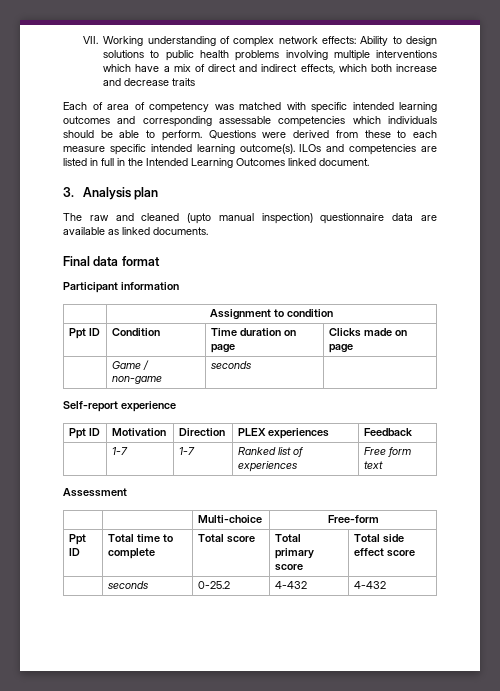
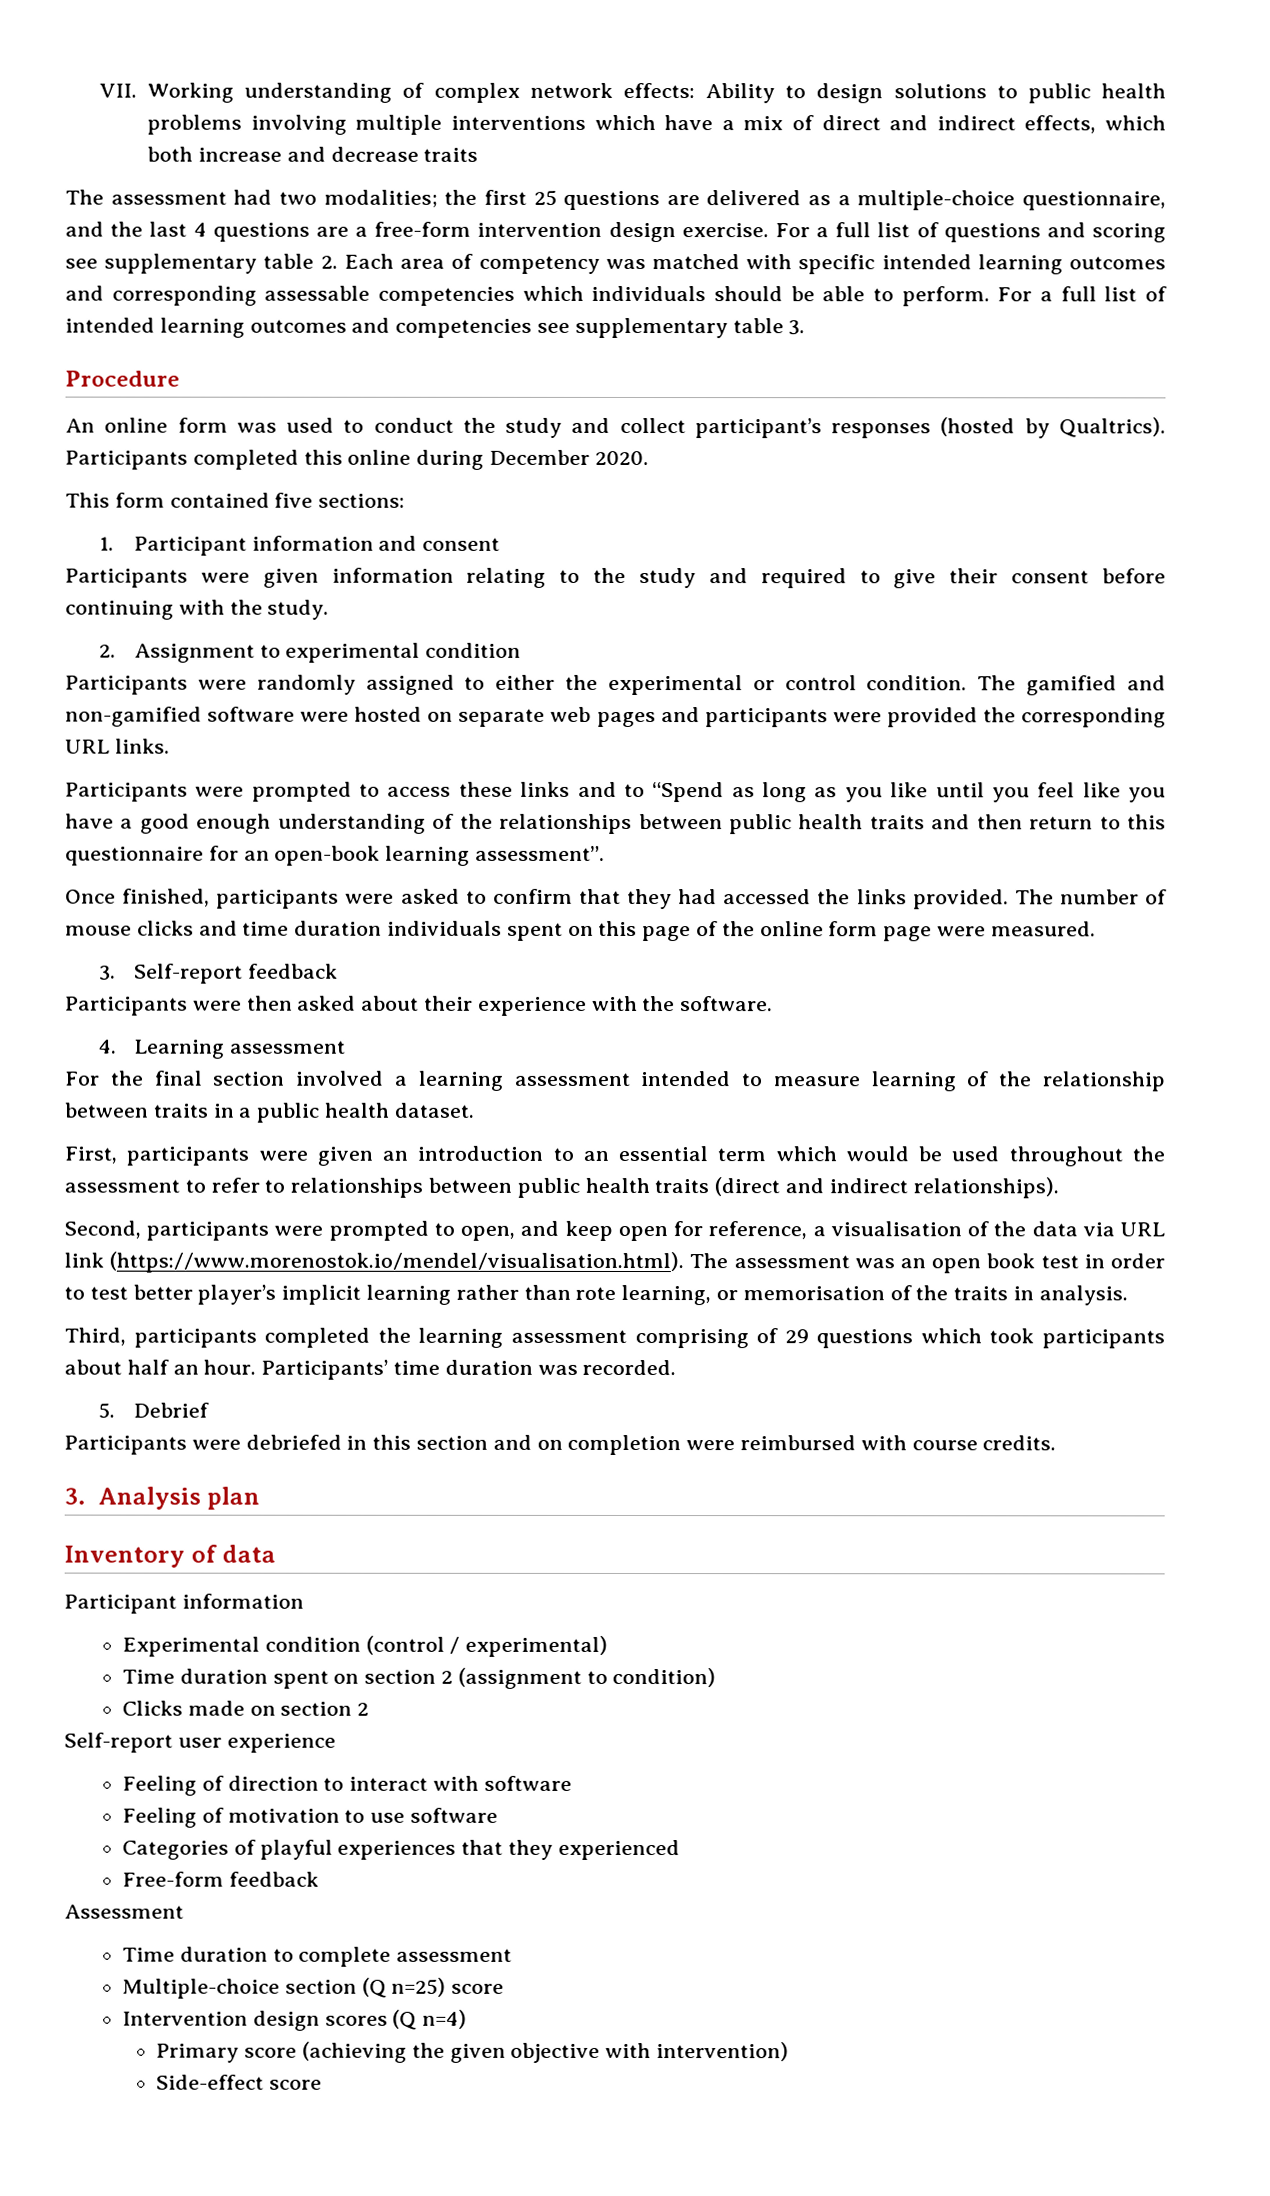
[63,102,103,110] Each of -> [65,189,1166,211] [65,221,1166,243] [65,253,394,274] The assessment had two modalities; the first 25 questions are delivered as a multiple-choice questionnaire, and the last 4 questions are a free-form intervention design exercise. For a full list of questions and scoring see supplementary table 2. Each
[208,130,438,139] [63,144,437,155] [63,158,369,168] [63,187,159,200] [63,213,437,224] [63,227,208,235] [63,256,160,266] [63,282,179,293] [210,309,333,320] [69,328,101,339] [112,328,161,336] [211,328,297,336] [211,344,236,353] [329,328,408,337] [329,344,354,353] [112,360,150,370] [112,376,163,384] [211,361,252,369] [63,401,176,412] [69,428,101,439] [112,428,167,436] [179,428,226,436] [238,428,330,439] [364,428,413,436] [112,447,129,455] [179,447,196,455] [238,447,304,457] [238,461,298,472] [364,447,412,457] [364,461,384,469] [63,488,127,497] [198,515,263,523] [327,515,379,523] [69,534,87,545] [69,548,81,556] [108,534,174,542] [108,548,156,559] [198,534,256,543] [275,534,302,542] [275,548,315,559] [275,564,304,571] [354,534,405,543] [354,548,416,557] [108,581,149,589] [198,581,231,589] [275,581,308,589] [354,581,387,589] Questions were derived from these to each measure specific intended learning outcome(s). ILOs and competencies are listed in full in the Intended Learning Outcomes linked document. // 3. Analysis plan // The raw and cleaned (upto manual inspection) questionnaire data are available as linked documents. // Final data format // Participant information // | Assignment to condition // Ppt ID | Condition | Time duration on page | Clicks made on page // | Game / non-game | seconds | // Self-report experience // Ppt ID | Motivation | Direction | PLEX experiences | Feedback // | 1-7 | 1-7 | Ranked list of experiences | Free form text // Assessment // | | Multi-choice | Free-form // Ppt ID | Total time to complete | Total score | Total primary score | Total side effect score // | seconds | 0-25.2 | 4-432 | 4-432 -> [997,286,1167,302] [65,317,806,339] [65,370,180,387] [65,417,1166,439] [65,449,649,470] [65,492,406,508] [99,535,501,556] [65,567,1167,589] [65,599,330,620] [99,642,522,663] [65,674,1166,696] [65,706,1166,728] [65,738,170,754] [65,781,1166,803] [65,813,1166,835] [65,845,606,866] [65,888,1167,910] [65,920,1096,942] [99,963,338,984] [65,995,774,1016] [99,1039,346,1059] [65,1070,1167,1092] [64,1102,474,1123] [64,1145,1165,1167] [64,1177,1059,1199] [64,1220,1166,1242] [64,1251,1165,1274] [64,1284,1128,1306] [64,1327,1165,1349] [64,1359,677,1380] [98,1402,209,1419] [64,1434,1057,1456] [64,1486,261,1510] [64,1544,276,1568] [64,1593,304,1614] [122,1635,609,1657] [122,1667,717,1689] [122,1700,370,1716] [64,1732,336,1753] [122,1775,572,1796] [122,1807,499,1828] [122,1839,680,1861] [122,1871,319,1887] [64,1904,184,1919] [122,1946,513,1967] [122,1977,505,1999] [122,2009,468,2031] [156,2041,790,2063] [156,2074,323,2090] For a full list of intended learning outcomes and competencies see supplementary table 3. // Procedure // An online form was used to conduct the study and collect participant’s responses (hosted by Qualtrics). Participants completed this online during December 2020. // This form contained five sections: // 1. Participant information and consent // Participants were given information relating to the study and required to give their consent before continuing with the study. // 2. Assignment to experimental condition // Participants were randomly assigned to either the experimental or control condition. The gamified and non-gamified software were hosted on separate web pages and participants were provided the corresponding URL links. // Participants were prompted to access these links and to “Spend as long as you like until you feel like you have a good enough understanding of the relationships between public health traits and then return to this questionnaire for an open-book learning assessment”. // Once finished, participants were asked to confirm that they had accessed the links provided. The number of mouse clicks and time duration individuals spent on this page of the online form page were measured. // 3. Self-report feedback // Participants were then asked about their experience with the software. // 4. Learning assessment // For the final section involved a learning assessment intended to measure learning of the relationship between traits in a public health dataset. // First, participants were given an introduction to an essential term which would be used throughout the assessment to refer to relationships between public health traits (direct and indirect relationships). // Second, participants were prompted to open, and keep open for reference, a visualisation of the data via URL link (https://www.morenostok.io/mendel/visualisation.html). The assessment was an open book test in order to test better player’s implicit learning rather than rote learning, or memorisation of the traits in analysis. // Third, participants completed the learning assessment comprising of 29 questions which took participants about half an hour. Participants’ time duration was recorded. // 5. Debrief // Participants were debriefed in this section and on completion were reimbursed with course credits. // 3. Analysis plan // Inventory of data // Participant information // Experimental condition (control / experimental) // Time duration spent on section 2 (assignment to condition) // Clicks made on section 2 // Self-report user experience // Feeling of direction to interact with software // Feeling of motivation to use software // Categories of playful experiences that they experienced // Free-form feedback // Assessment // Time duration to complete assessment // Multiple-choice section (Q n=25) score // Intervention design scores (Q n=4) // Primary score (achieving the given objective with intervention) // Side-effect score

